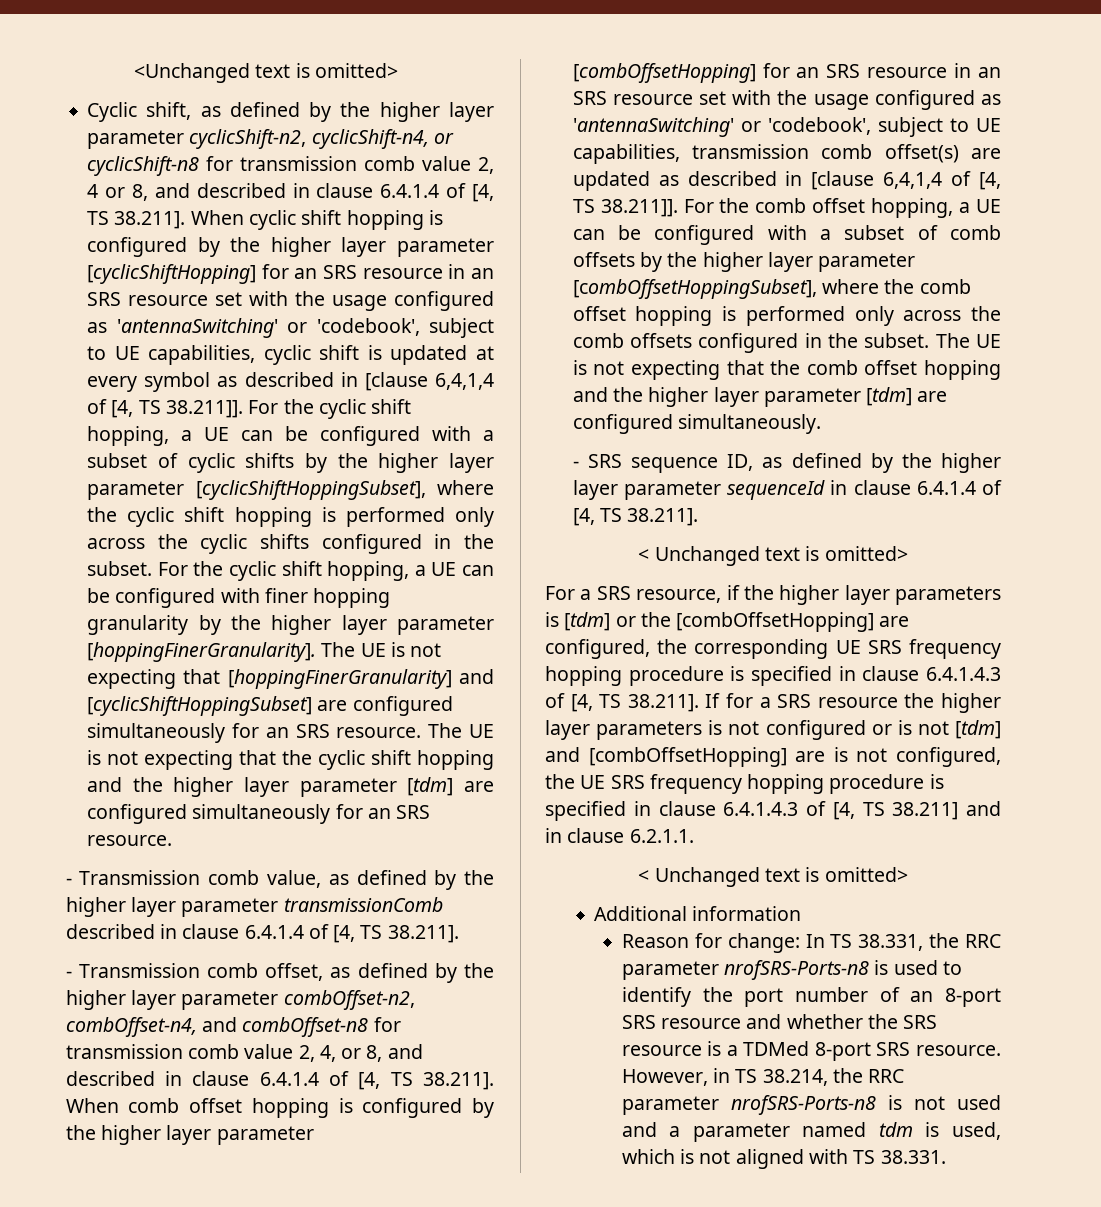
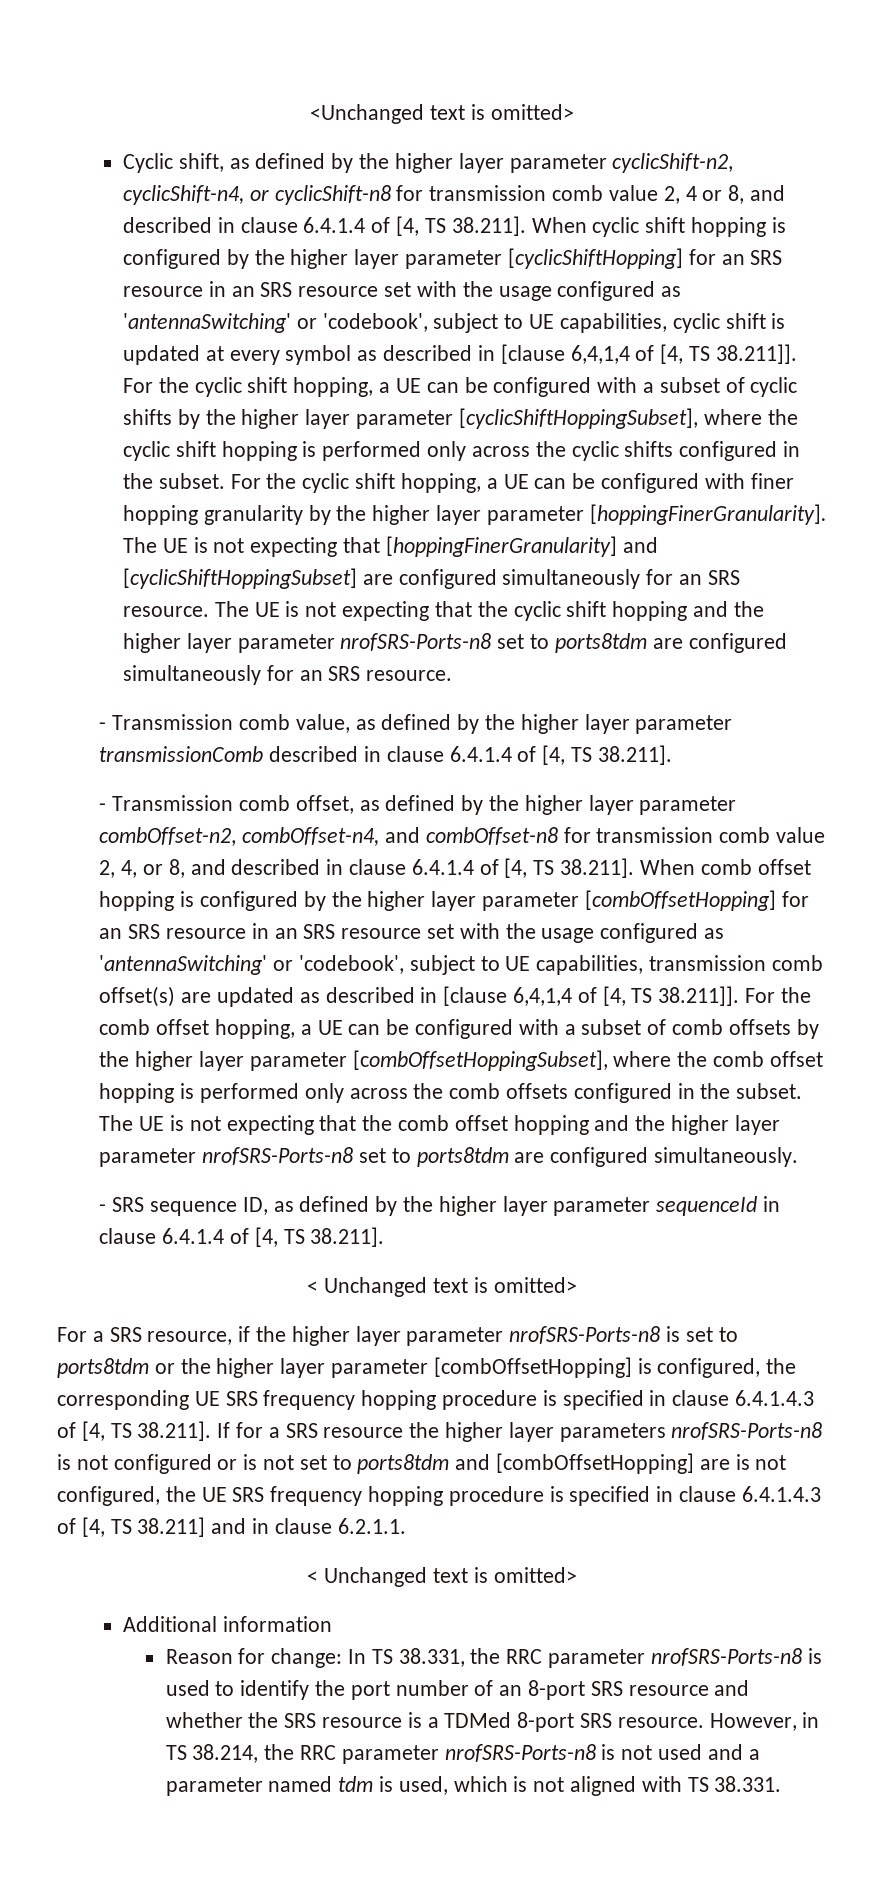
[407,777,454,796] [tdm] -> [340,633,647,653] nrofSRS-Ports-n8 set to ports8tdm
[866,387,913,406] [tdm] -> [202,1147,509,1167] nrofSRS-Ports-n8 set to ports8tdm
[895,586,1001,605] [545,612,910,632] parameters is [tdm] or the [combOffsetHopping] are -> [406,1326,738,1346] [57,1357,652,1378] parameter nrofSRS-Ports-n8 is set to ports8tdm or the higher layer parameter [combOffsetHopping] is
(703, 730) none -> [671,1422,823,1440] nrofSRS-Ports-n8
[955,720,1001,739] [tdm] -> [299,1454,450,1474] set to ports8tdm

